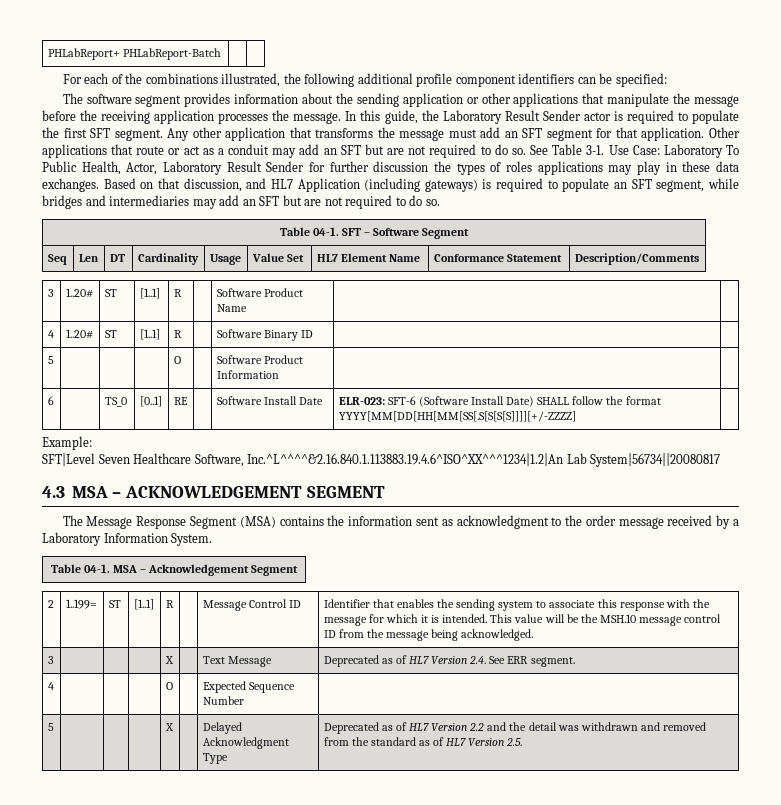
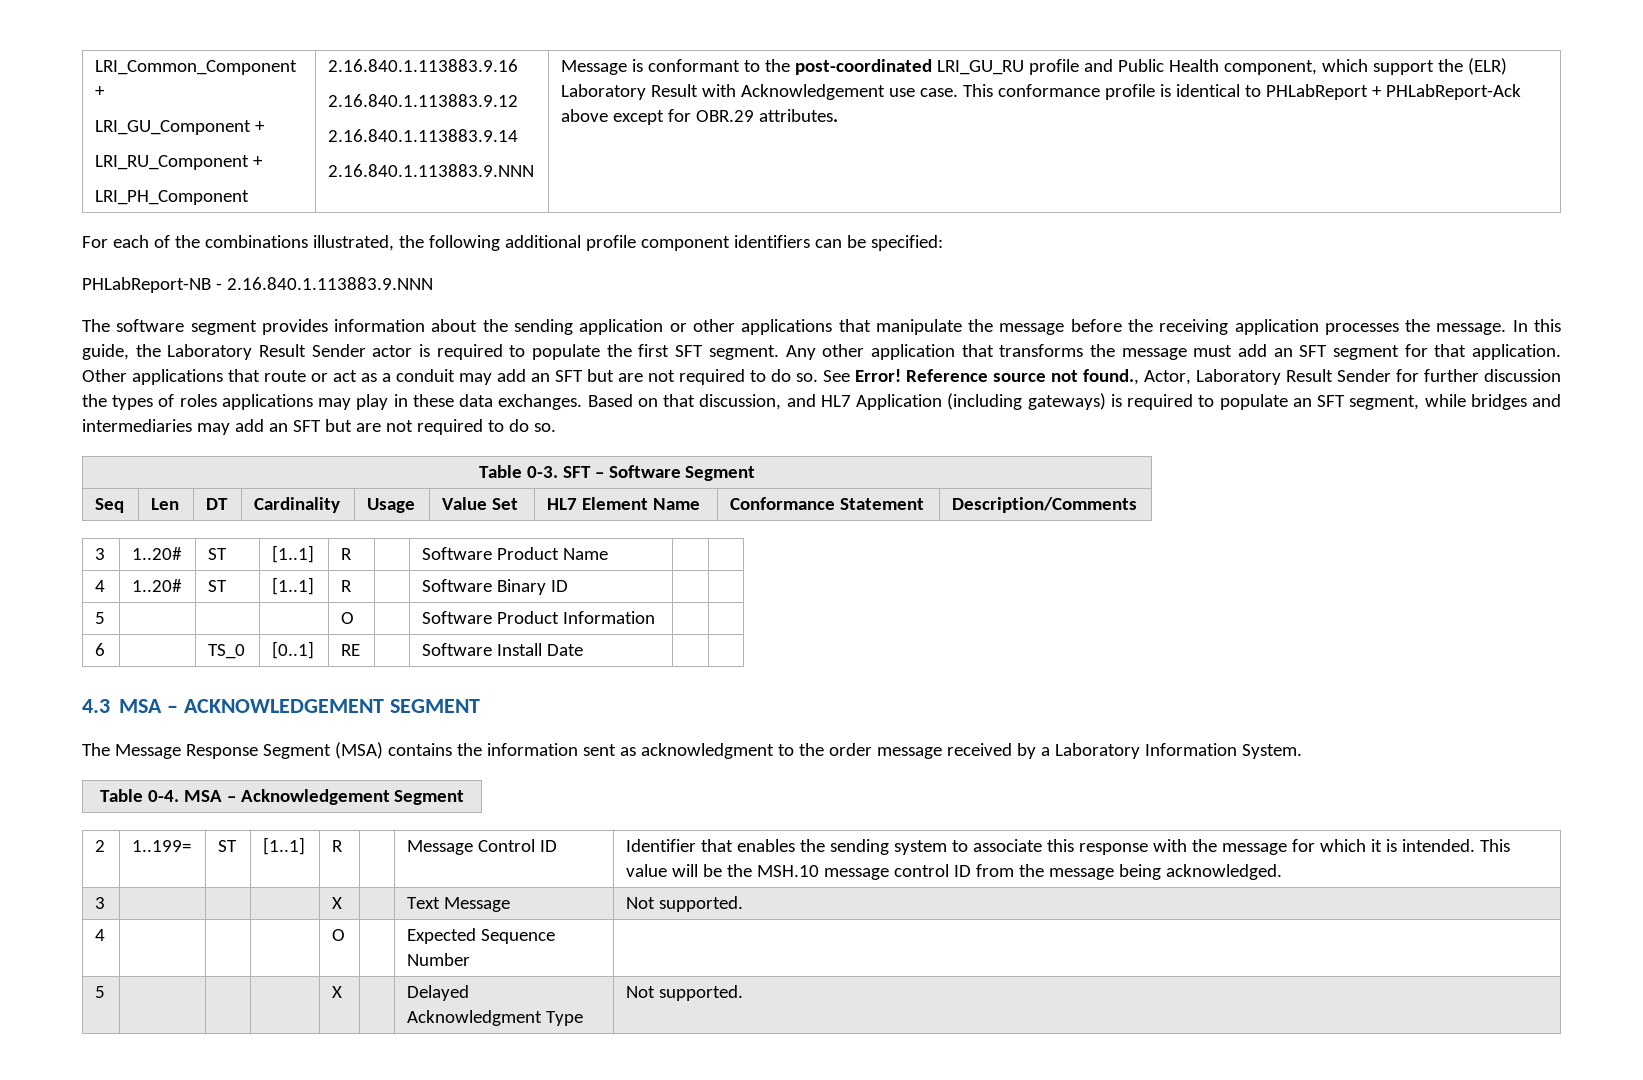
[47,48,221,60] PHLabReport+ PHLabReport-Batch | | -> [95,60,298,75] [95,86,106,97] [95,120,266,135] [95,155,264,170] [95,190,250,205] [328,59,519,72] [328,94,519,107] [328,129,519,142] [328,164,535,177] [561,58,1507,75] [561,84,1521,100] [561,109,839,125] LRI_Common_Component + // LRI_GU_Component + // LRI_RU_Component + // LRI_PH_Component | 2.16.840.1.113883.9.16 // 2.16.840.1.113883.9.12 // 2.16.840.1.113883.9.14 // 2.16.840.1.113883.9.NNN | Message is conformant to the post-coordinated LRI_GU_RU profile and Public Health component, which support the (ELR) Laboratory Result with Acknowledgement use case. This conformance profile is identical to PHLabReport + PHLabReport-Ack above except for OBR.29 attributes.
(667, 80) none -> [82,277,433,293] // PHLabReport-NB - 2.16.840.1.113883.9.NNN
[552,144,740,158] [42,161,121,175] Table 3-1. Use Case: Laboratory To Public Health, -> [855,369,1139,385] Error! Reference source not found.,
[312,227,339,236] 04-1. -> [526,466,558,478] 0-3.
[338,396,661,407] [338,411,576,422] [42,436,92,450] [42,453,721,467] ELR-023: SFT-6 (Software Install Date) SHALL follow the format YYYY[MM[DD[HH[MM[SS[.S[S[S[S]]]][+/-ZZZZ] | // Example: // SFT|Level Seven Healthcare Software, Inc.^L^^^^&2.16.840.1.113883.19.4.6^ISO^XX^^^1234|1.2|An Lab System|56734||20080817 -> (584, 650) |
[83,564,110,573] 04-1. -> [147,790,179,802] 0-4.
[323,655,575,667] Deprecated as of HL7 Version 2.4. See ERR segment. -> [626,896,744,912] Not supported.
[323,722,706,734] [323,737,523,747] Deprecated as of HL7 Version 2.2 and the detail was withdrawn and removed from the standard as of HL7 Version 2.5. -> [626,985,744,1001] Not supported.

